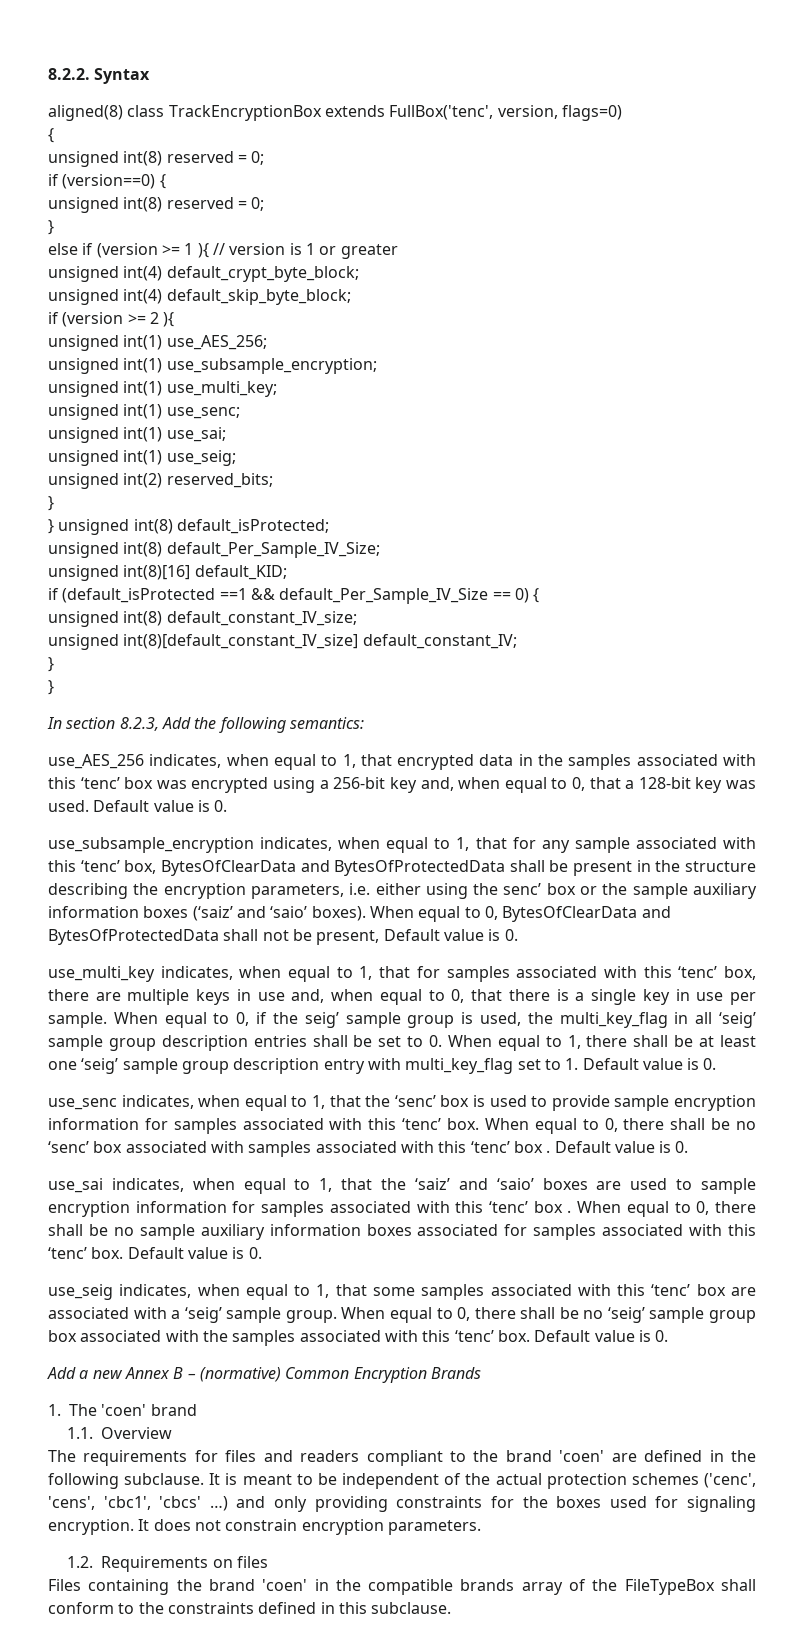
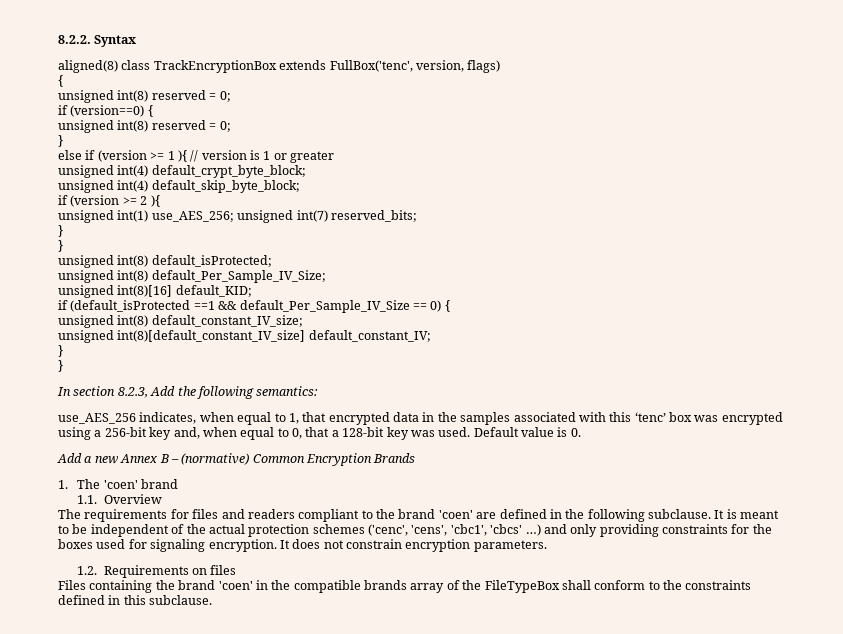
[561,105,622,121] flags=0) -> [467,60,501,73] flags)
[48,358,377,374] [48,381,277,397] [48,404,240,420] [48,427,226,443] [48,450,236,466] [48,473,163,489] // unsigned int(1) use_subsample_encryption; // unsigned int(1) use_multi_key; // unsigned int(1) use_senc; // unsigned int(1) use_sai; // unsigned int(1) use_seig; // unsigned int(2) -> [237,210,328,223] unsigned int(7)
(54, 526) none -> (63, 246) //
[48,837,756,853] [48,860,756,876] [48,883,757,899] [48,906,671,922] [48,929,518,945] [48,966,757,982] [48,989,756,1005] [48,1012,756,1028] [48,1035,756,1051] [48,1058,717,1074] [48,1095,757,1111] [48,1118,757,1134] [48,1141,689,1157] [48,1178,757,1194] [48,1201,756,1217] [48,1224,756,1240] [48,1247,262,1259] [48,1284,757,1300] [48,1307,756,1323] [48,1330,669,1346] // use_subsample_encryption indicates, when equal to 1, that for any sample associated with this ‘tenc’ box, BytesOfClearData and BytesOfProtectedData shall be present in the structure describing the encryption parameters, i.e. either using the senc’ box or the sample auxiliary information boxes (‘saiz’ and ‘saio’ boxes). When equal to 0, BytesOfClearData and BytesOfProtectedData shall not be present, Default value is 0. // use_multi_key indicates, when equal to 1, that for samples associated with this ‘tenc’ box, there are multiple keys in use and, when equal to 0, that there is a single key in use per sample. When equal to 0, if the seig’ sample group is used, the multi_key_flag in all ‘seig’ sample group description entries shall be set to 0. When equal to 1, there shall be at least one ‘seig’ sample group description entry with multi_key_flag set to 1. Default value is 0. // use_senc indicates, when equal to 1, that the ‘senc’ box is used to provide sample encryption information for samples associated with this ‘tenc’ box. When equal to 0, there shall be no ‘senc’ box associated with samples associated with this ‘tenc’ box . Default value is 0. // use_sai indicates, when equal to 1, that the ‘saiz’ and ‘saio’ boxes are used to sample encryption information for samples associated with this ‘tenc’ box . When equal to 0, there shall be no sample auxiliary information boxes associated for samples associated with this ‘tenc’ box. Default value is 0. // use_seig indicates, when equal to 1, that some samples associated with this ‘tenc’ box are associated with a ‘seig’ sample group. When equal to 0, there shall be no ‘seig’ sample group box associated with the samples associated with this ‘tenc’ box. Default value is 0. -> (581, 432) none

